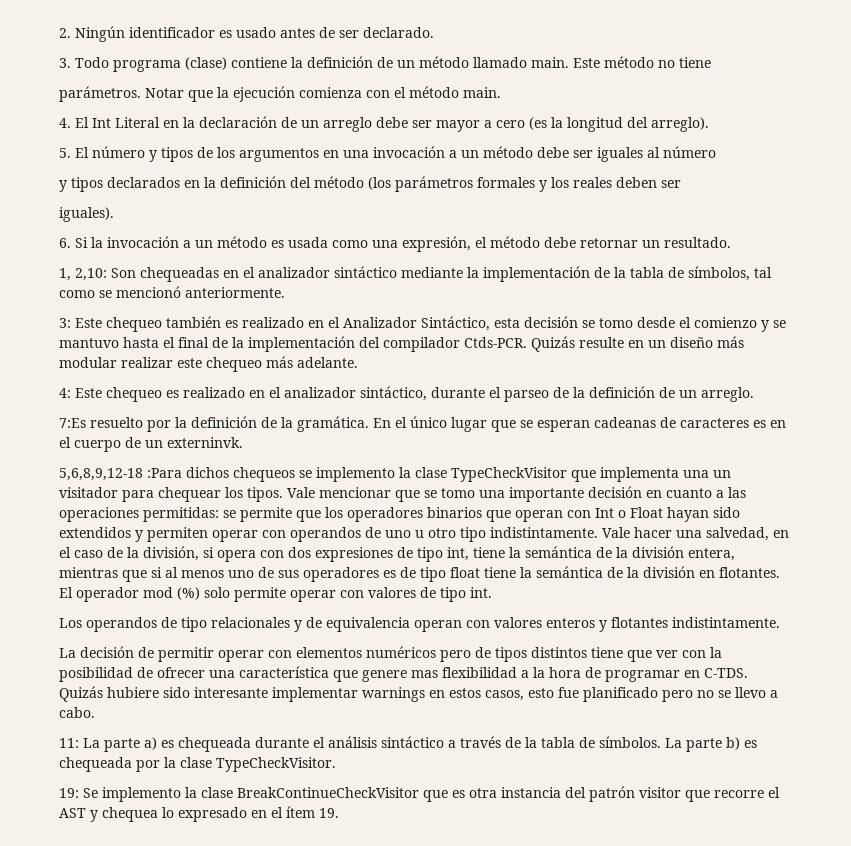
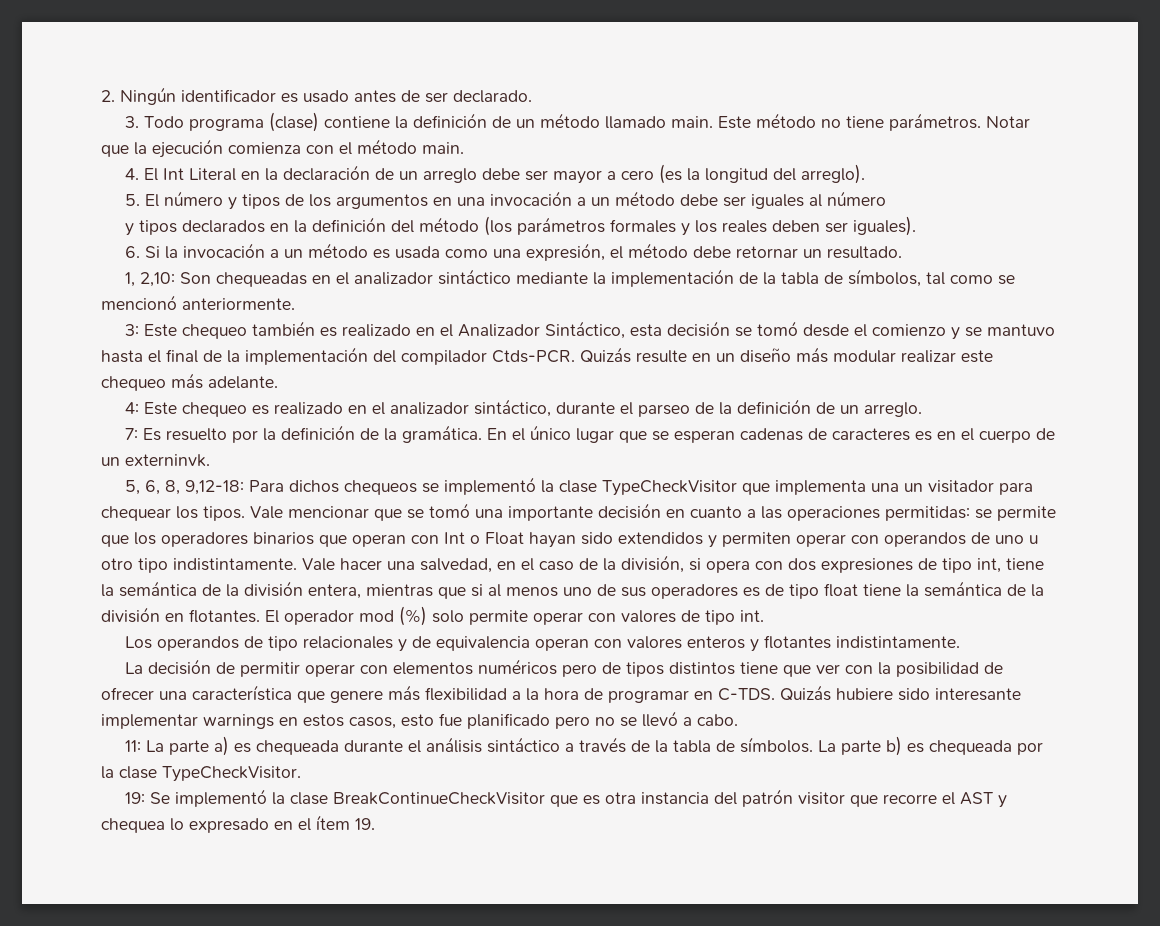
(711, 62) // -> (885, 122) none
(681, 184) // -> (849, 227) none
[599,318,633,328] tomo -> [757,321,799,336] tomó
[59,418,86,428] 7:Es -> [125,428,162,441] 7: Es
[594,417,656,428] cadeanas -> [740,428,804,441] cadenas
[59,468,182,481] 5,6,8,9,12-18 :Para -> [125,480,285,495] 5, 6, 8, 9,12-18: Para
[316,467,395,482] implemento -> [444,477,537,495] implementó
[441,488,475,498] tomo -> [429,503,470,518] tomó
[411,670,438,678] mas -> [388,685,420,701] más
[735,687,766,698] llevo -> [642,711,678,727] llevó
[102,787,181,802] implemento -> [175,789,268,807] implementó

